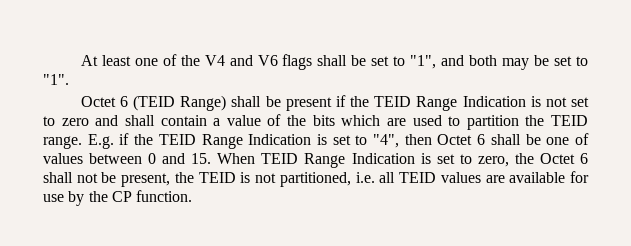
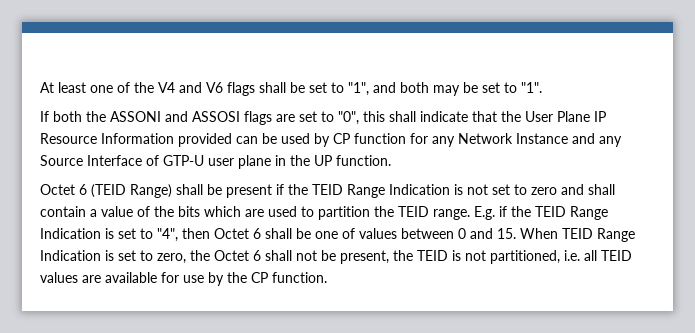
(69, 79) none -> [40,111,606,125] [40,133,622,147] [40,155,391,169] // If both the ASSONI and ASSOSI flags are set to "0", this shall indicate that the User Plane IP Resource Information provided can be used by CP function for any Network Instance and any Source Interface of GTP-U user plane in the UP function.

